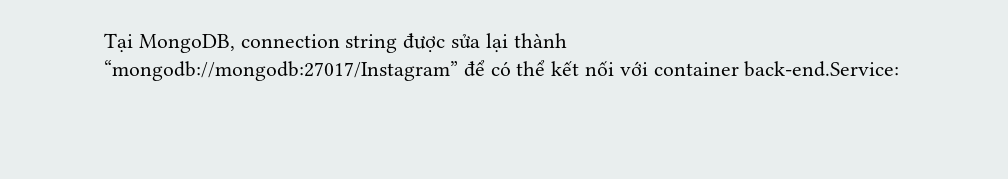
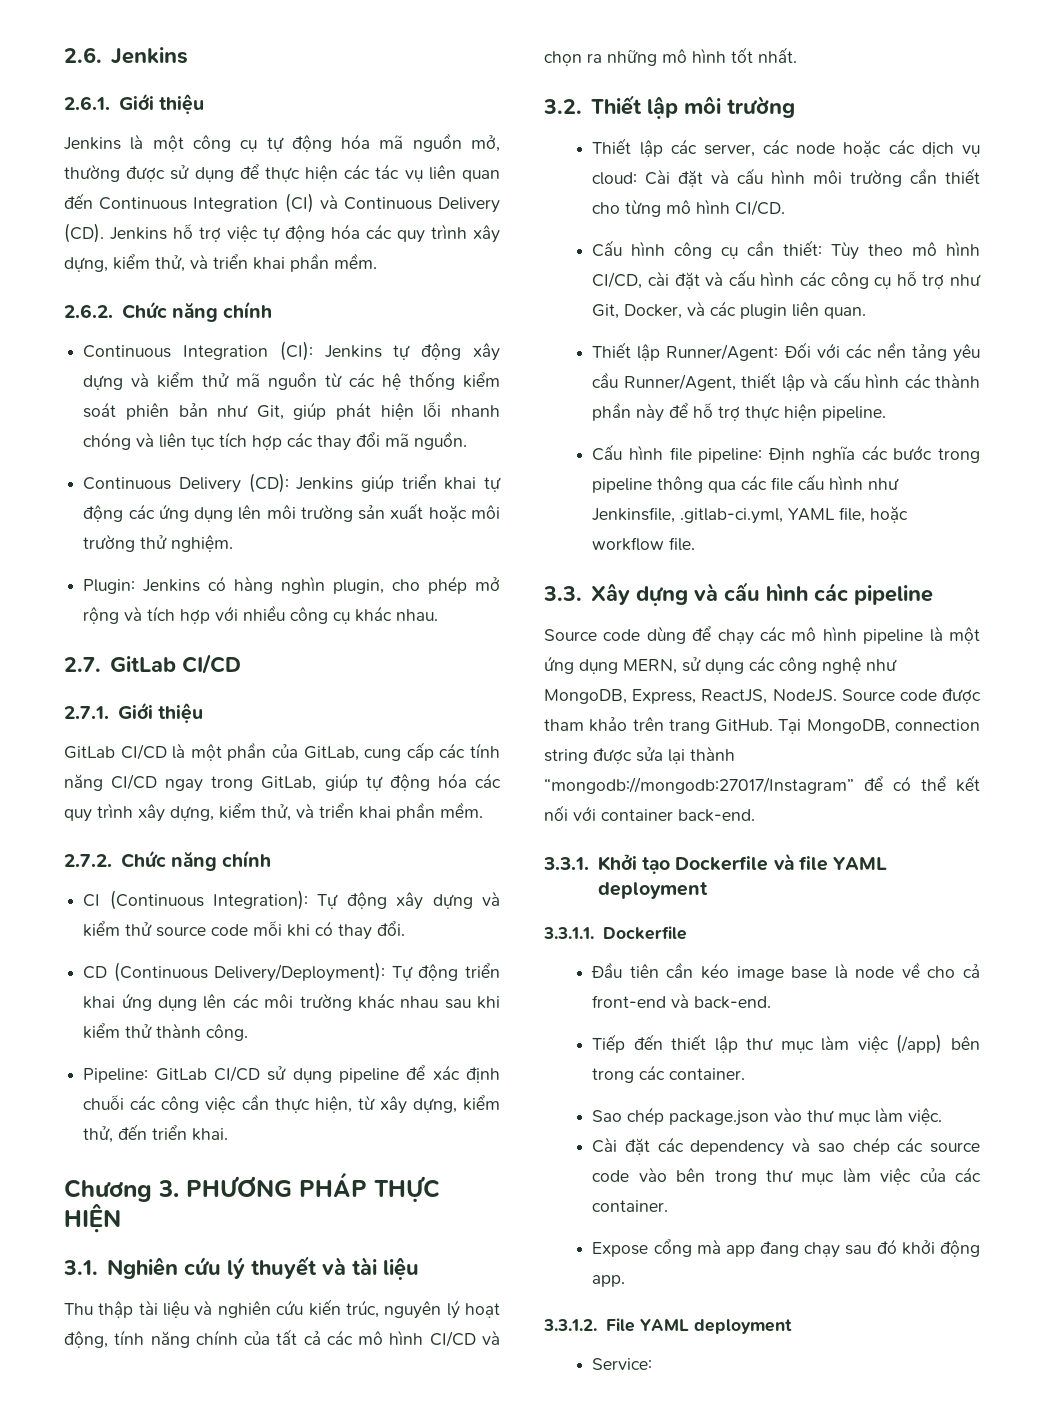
(104, 43) none -> [64,47,188,65] [64,93,205,114] [64,133,501,152] [64,164,501,182] [64,193,500,213] [64,223,500,243] [64,253,377,272] [64,301,273,322] [83,341,501,361] [83,371,501,390] [83,402,501,420] [83,431,468,451] [83,473,502,493] [83,503,500,522] [83,534,234,552] [83,576,500,594] [83,605,439,624] [64,654,241,674] [64,702,204,723] [64,742,501,761] [64,773,501,792] [64,802,483,822] [64,850,272,871] [83,890,501,910] [83,921,406,940] [83,962,501,982] [83,993,500,1011] [83,1023,249,1041] [83,1065,500,1083] [83,1094,500,1114] [83,1124,229,1143] [64,1172,440,1202] [64,1204,121,1233] [63,1256,419,1280] [64,1299,501,1319] [64,1329,500,1348] [544,47,797,66] [543,95,795,119] [592,138,981,157] [592,168,981,187] [592,199,786,217] [592,240,981,260] [592,270,982,289] [592,301,867,319] [592,342,981,362] [592,372,981,391] [592,402,887,422] [592,444,981,463] [592,474,900,493] [592,506,909,524] [592,537,696,551] [543,582,933,606] [544,626,980,645] [544,656,897,674] [544,688,981,704] [544,717,774,734] 2.6. Jenkins // 2.6.1. Giới thiệu // Jenkins là một công cụ tự động hóa mã nguồn mở, thường được sử dụng để thực hiện các tác vụ liên quan đến Continuous Integration (CI) và Continuous Delivery (CD). Jenkins hỗ trợ việc tự động hóa các quy trình xây dựng, kiểm thử, và triển khai phần mềm. // 2.6.2. Chức năng chính // Continuous Integration (CI): Jenkins tự động xây dựng và kiểm thử mã nguồn từ các hệ thống kiểm soát phiên bản như Git, giúp phát hiện lỗi nhanh chóng và liên tục tích hợp các thay đổi mã nguồn. // Continuous Delivery (CD): Jenkins giúp triển khai tự động các ứng dụng lên môi trường sản xuất hoặc môi trường thử nghiệm. // Plugin: Jenkins có hàng nghìn plugin, cho phép mở rộng và tích hợp với nhiều công cụ khác nhau. // 2.7. GitLab CI/CD // 2.7.1. Giới thiệu // GitLab CI/CD là một phần của GitLab, cung cấp các tính năng CI/CD ngay trong GitLab, giúp tự động hóa các quy trình xây dựng, kiểm thử, và triển khai phần mềm. // 2.7.2. Chức năng chính // CI (Continuous Integration): Tự động xây dựng và kiểm thử source code mỗi khi có thay đổi. // CD (Continuous Delivery/Deployment): Tự động triển khai ứng dụng lên các môi trường khác nhau sau khi kiểm thử thành công. // Pipeline: GitLab CI/CD sử dụng pipeline để xác định chuỗi các công việc cần thực hiện, từ xây dựng, kiểm thử, đến triển khai. // Chương 3. PHƯƠNG PHÁP THỰC HIỆN // 3.1. Nghiên cứu lý thuyết và tài liệu // Thu thập tài liệu và nghiên cứu kiến trúc, nguyên lý hoạt động, tính năng chính của tất cả các mô hình CI/CD và chọn ra những mô hình tốt nhất. // 3.2. Thiết lập môi trường // Thiết lập các server, các node hoặc các dịch vụ cloud: Cài đặt và cấu hình môi trường cần thiết cho từng mô hình CI/CD. // Cấu hình công cụ cần thiết: Tùy theo mô hình CI/CD, cài đặt và cấu hình các công cụ hỗ trợ như Git, Docker, và các plugin liên quan. // Thiết lập Runner/Agent: Đối với các nền tảng yêu cầu Runner/Agent, thiết lập và cấu hình các thành phần này để hỗ trợ thực hiện pipeline. // Cấu hình file pipeline: Định nghĩa các bước trong pipeline thông qua các file cấu hình như Jenkinsfile, .gitlab-ci.yml, YAML file, hoặc workflow file. // 3.3. Xây dựng và cấu hình các pipeline // Source code dùng để chạy các mô hình pipeline là một ứng dụng MERN, sử dụng các công nghệ như MongoDB, Express, ReactJS, NodeJS. Source code được tham khảo trên trang GitHub.
[744,61,900,77] back-end.Service: -> [678,809,755,822] [543,853,888,874] [597,882,708,899] [543,926,687,940] [591,962,980,981] [592,993,772,1009] [592,1034,981,1054] [592,1065,746,1083] [592,1107,943,1126] [592,1137,981,1156] [592,1167,981,1185] [592,1200,669,1212] [592,1239,981,1258] [592,1275,626,1287] [543,1318,792,1334] [592,1358,653,1370] back-end. // 3.3.1. Khởi tạo Dockerfile và file YAML deployment // 3.3.1.1. Dockerfile // Đầu tiên cần kéo image base là node về cho cả front-end và back-end. // Tiếp đến thiết lập thư mục làm việc (/app) bên trong các container. // Sao chép package.json vào thư mục làm việc. // Cài đặt các dependency và sao chép các source code vào bên trong thư mục làm việc của các container. // Expose cổng mà app đang chạy sau đó khởi động app. // 3.3.1.2. File YAML deployment // Service:

